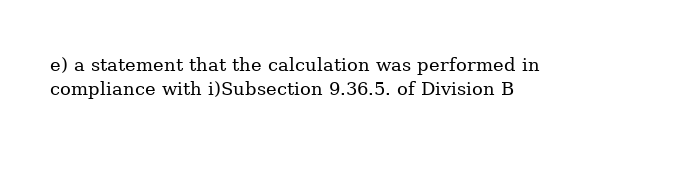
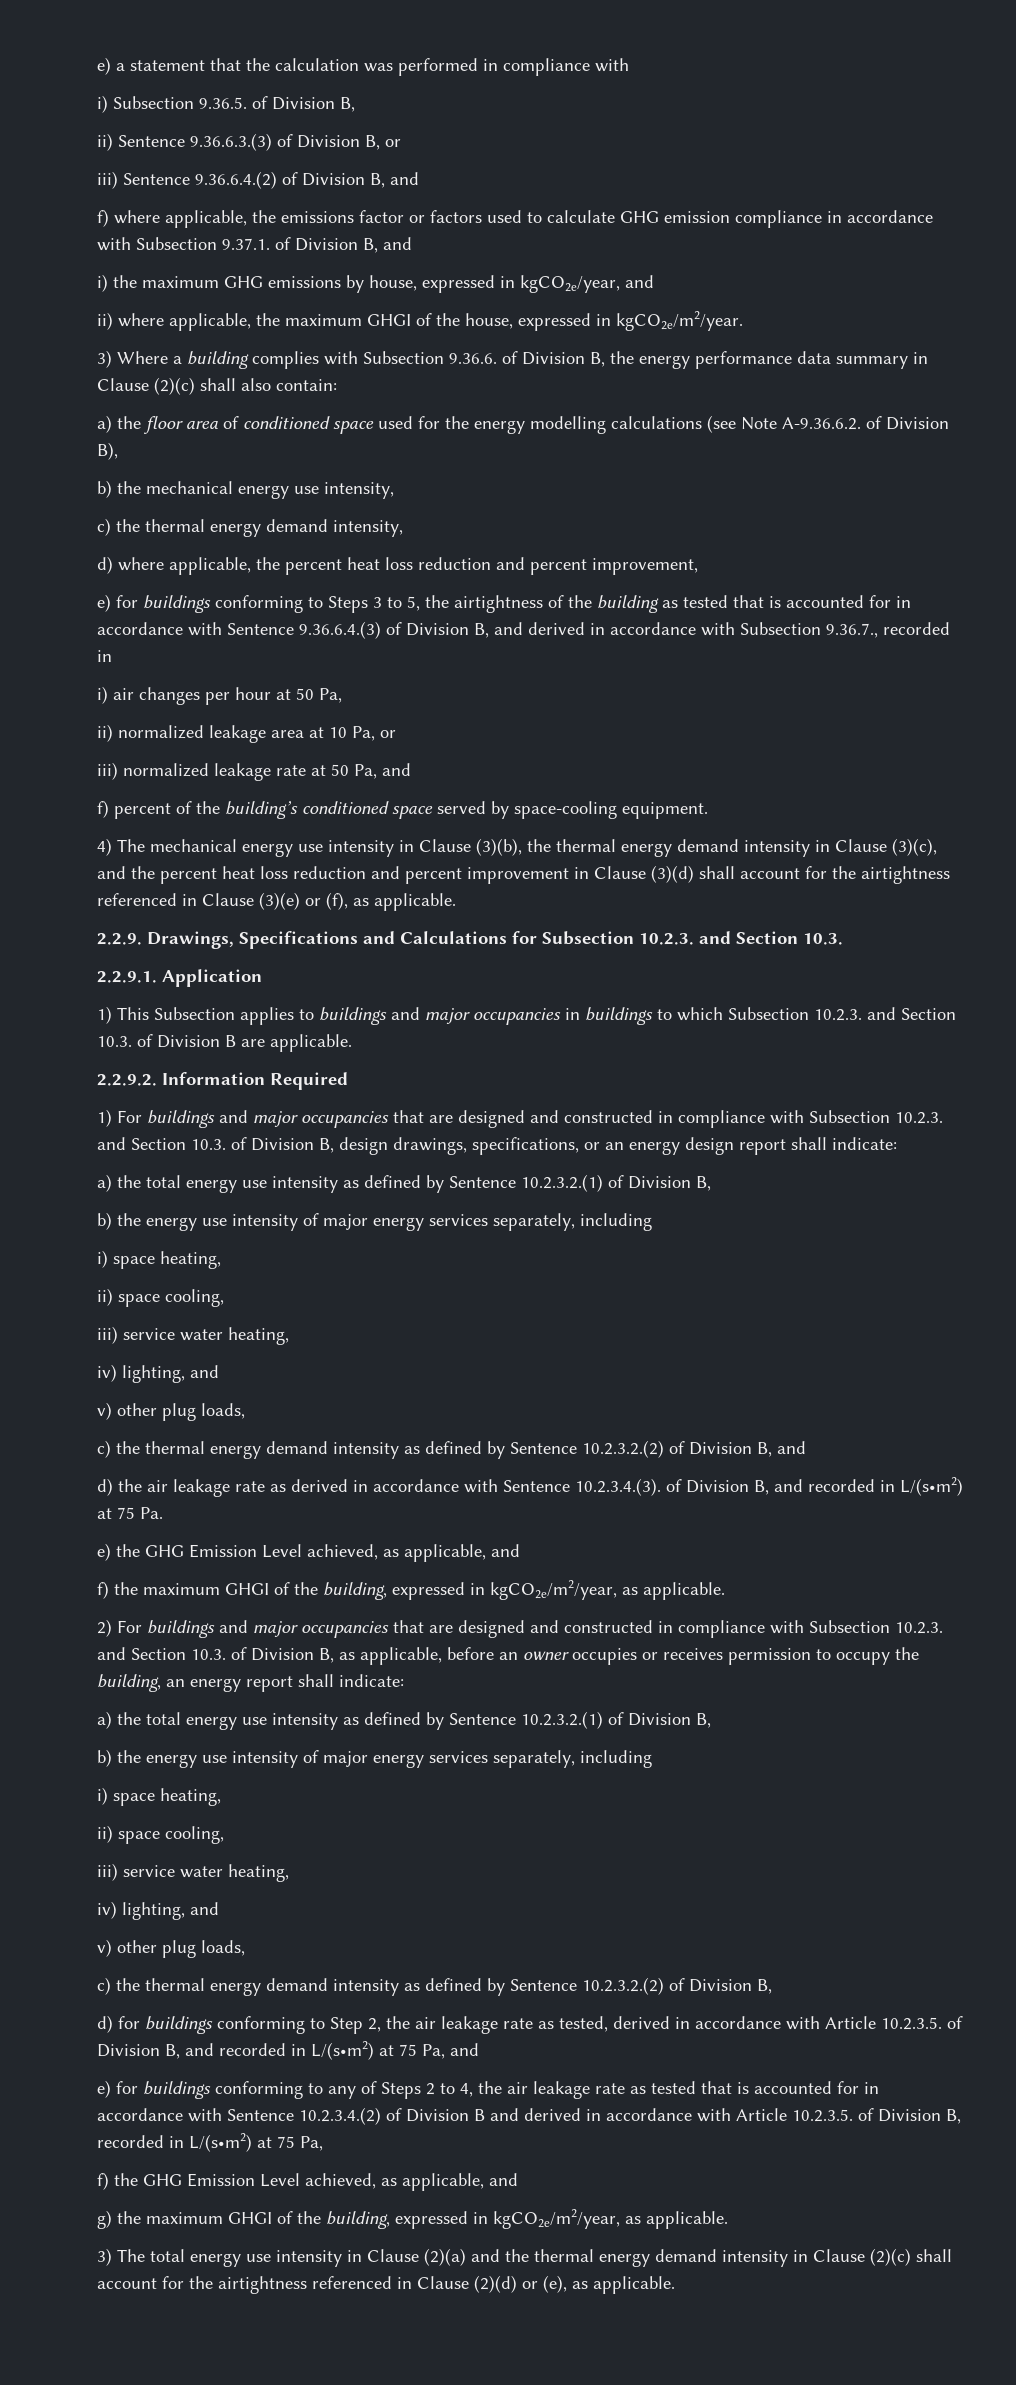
[208,81,323,97] i)Subsection -> [97,95,194,113] // i) Subsection
[501,82,514,95] B -> [340,97,355,112] [97,133,401,151] [97,171,419,189] [97,209,933,228] [97,237,412,253] [97,274,654,293] [97,311,743,331] [97,350,928,369] [97,377,337,395] [97,415,949,434] [97,442,118,460] [97,480,394,499] [97,518,403,537] [97,556,698,575] [97,594,911,613] [97,621,950,639] [97,650,112,662] [97,686,342,705] [97,724,396,743] [97,762,411,781] [97,800,708,819] [97,838,937,857] [97,865,950,884] [97,892,456,911] [97,931,843,949] [97,969,262,987] [97,1006,956,1025] [97,1034,352,1052] [97,1072,348,1090] [97,1109,943,1128] [97,1137,897,1155] [97,1174,711,1193] [97,1212,652,1231] [97,1250,221,1269] [97,1288,224,1307] [97,1326,289,1345] [97,1364,219,1383] [97,1402,245,1421] [97,1440,806,1459] [97,1477,963,1497] [97,1507,163,1519] [97,1543,520,1562] [97,1580,725,1600] [97,1619,943,1638] [97,1647,919,1665] [97,1674,404,1692] [97,1711,711,1730] [97,1749,652,1768] [97,1787,221,1806] [97,1825,224,1844] [97,1863,289,1882] [97,1901,219,1920] [97,1939,245,1958] [97,1977,772,1996] [97,2015,963,2034] [97,2041,479,2060] [97,2080,879,2099] [97,2107,961,2125] [97,2133,323,2152] [97,2172,518,2191] [97,2209,728,2229] [97,2248,952,2267] [97,2275,675,2294] B, // ii) Sentence 9.36.6.3.(3) of Division B, or // iii) Sentence 9.36.6.4.(2) of Division B, and // f) where applicable, the emissions factor or factors used to calculate GHG emission compliance in accordance with Subsection 9.37.1. of Division B, and // i) the maximum GHG emissions by house, expressed in kgCO2e/year, and // ii) where applicable, the maximum GHGI of the house, expressed in kgCO2e/m2/year. // 3) Where a building complies with Subsection 9.36.6. of Division B, the energy performance data summary in Clause (2)(c) shall also contain: // a) the floor area of conditioned space used for the energy modelling calculations (see Note A-9.36.6.2. of Division B), // b) the mechanical energy use intensity, // c) the thermal energy demand intensity, // d) where applicable, the percent heat loss reduction and percent improvement, // e) for buildings conforming to Steps 3 to 5, the airtightness of the building as tested that is accounted for in accordance with Sentence 9.36.6.4.(3) of Division B, and derived in accordance with Subsection 9.36.7., recorded in // i) air changes per hour at 50 Pa, // ii) normalized leakage area at 10 Pa, or // iii) normalized leakage rate at 50 Pa, and // f) percent of the building’s conditioned space served by space-cooling equipment. // 4) The mechanical energy use intensity in Clause (3)(b), the thermal energy demand intensity in Clause (3)(c), and the percent heat loss reduction and percent improvement in Clause (3)(d) shall account for the airtightness referenced in Clause (3)(e) or (f), as applicable. // 2.2.9. Drawings, Specifications and Calculations for Subsection 10.2.3. and Section 10.3. // 2.2.9.1. Application // 1) This Subsection applies to buildings and major occupancies in buildings to which Subsection 10.2.3. and Section 10.3. of Division B are applicable. // 2.2.9.2. Information Required // 1) For buildings and major occupancies that are designed and constructed in compliance with Subsection 10.2.3. and Section 10.3. of Division B, design drawings, specifications, or an energy design report shall indicate: // a) the total energy use intensity as defined by Sentence 10.2.3.2.(1) of Division B, // b) the energy use intensity of major energy services separately, including // i) space heating, // ii) space cooling, // iii) service water heating, // iv) lighting, and // v) other plug loads, // c) the thermal energy demand intensity as defined by Sentence 10.2.3.2.(2) of Division B, and // d) the air leakage rate as derived in accordance with Sentence 10.2.3.4.(3). of Division B, and recorded in L/(s•m2) at 75 Pa. // e) the GHG Emission Level achieved, as applicable, and // f) the maximum GHGI of the building, expressed in kgCO2e/m2/year, as applicable. // 2) For buildings and major occupancies that are designed and constructed in compliance with Subsection 10.2.3. and Section 10.3. of Division B, as applicable, before an owner occupies or receives permission to occupy the building, an energy report shall indicate: // a) the total energy use intensity as defined by Sentence 10.2.3.2.(1) of Division B, // b) the energy use intensity of major energy services separately, including // i) space heating, // ii) space cooling, // iii) service water heating, // iv) lighting, and // v) other plug loads, // c) the thermal energy demand intensity as defined by Sentence 10.2.3.2.(2) of Division B, // d) for buildings conforming to Step 2, the air leakage rate as tested, derived in accordance with Article 10.2.3.5. of Division B, and recorded in L/(s•m2) at 75 Pa, and // e) for buildings conforming to any of Steps 2 to 4, the air leakage rate as tested that is accounted for in accordance with Sentence 10.2.3.4.(2) of Division B and derived in accordance with Article 10.2.3.5. of Division B, recorded in L/(s•m2) at 75 Pa, // f) the GHG Emission Level achieved, as applicable, and // g) the maximum GHGI of the building, expressed in kgCO2e/m2/year, as applicable. // 3) The total energy use intensity in Clause (2)(a) and the thermal energy demand intensity in Clause (2)(c) shall account for the airtightness referenced in Clause (2)(d) or (e), as applicable.

